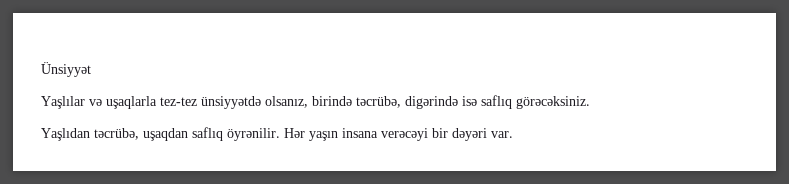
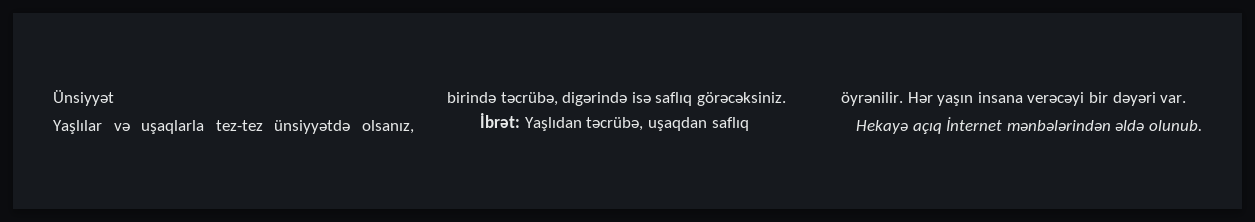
(590, 102) none -> [480,113,521,128] İbrət:
(513, 134) none -> [856,117,1202,134] // Hekayə açıq İnternet mənbələrindən əldə olunub.

